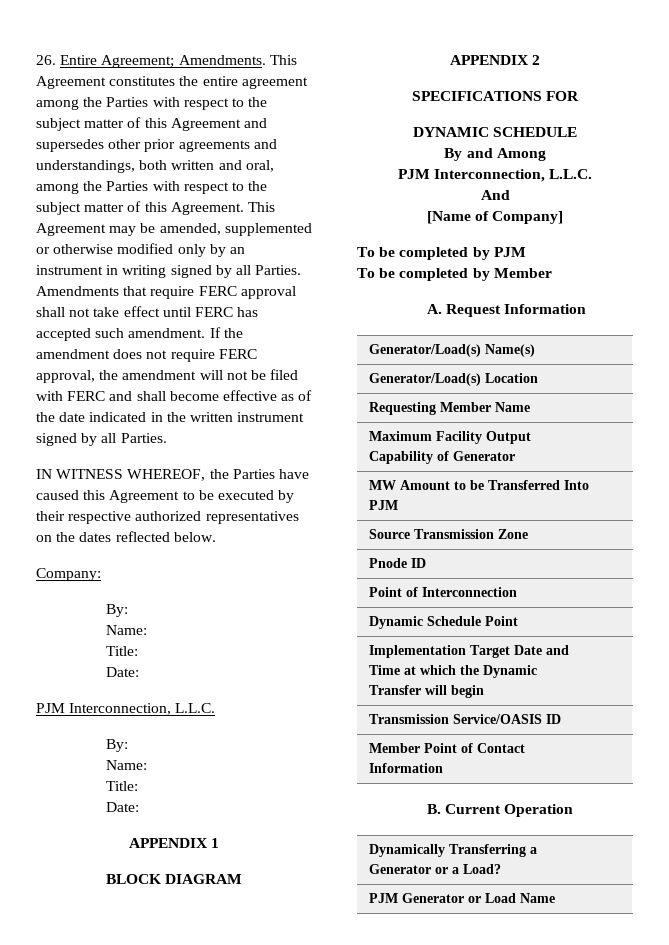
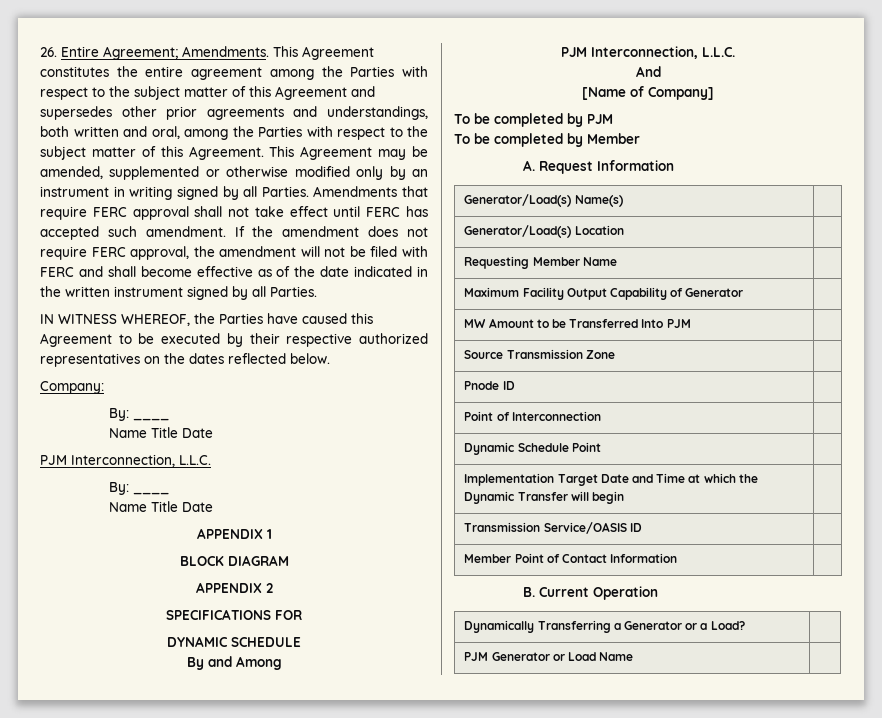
[105,625,147,635] [105,646,138,656] [105,667,139,677] // Name: // Title: // Date: -> [133,418,170,421] [109,427,214,438] ____ // Name Title Date
[105,760,147,770] [105,781,138,791] [105,802,139,812] // Name: // Title: // Date: -> [133,492,170,495] [109,501,214,512] ____ // Name Title Date

